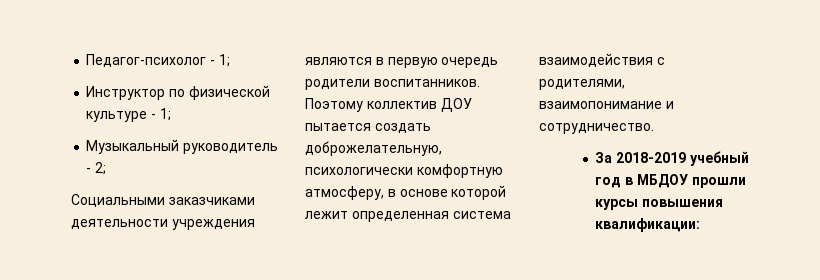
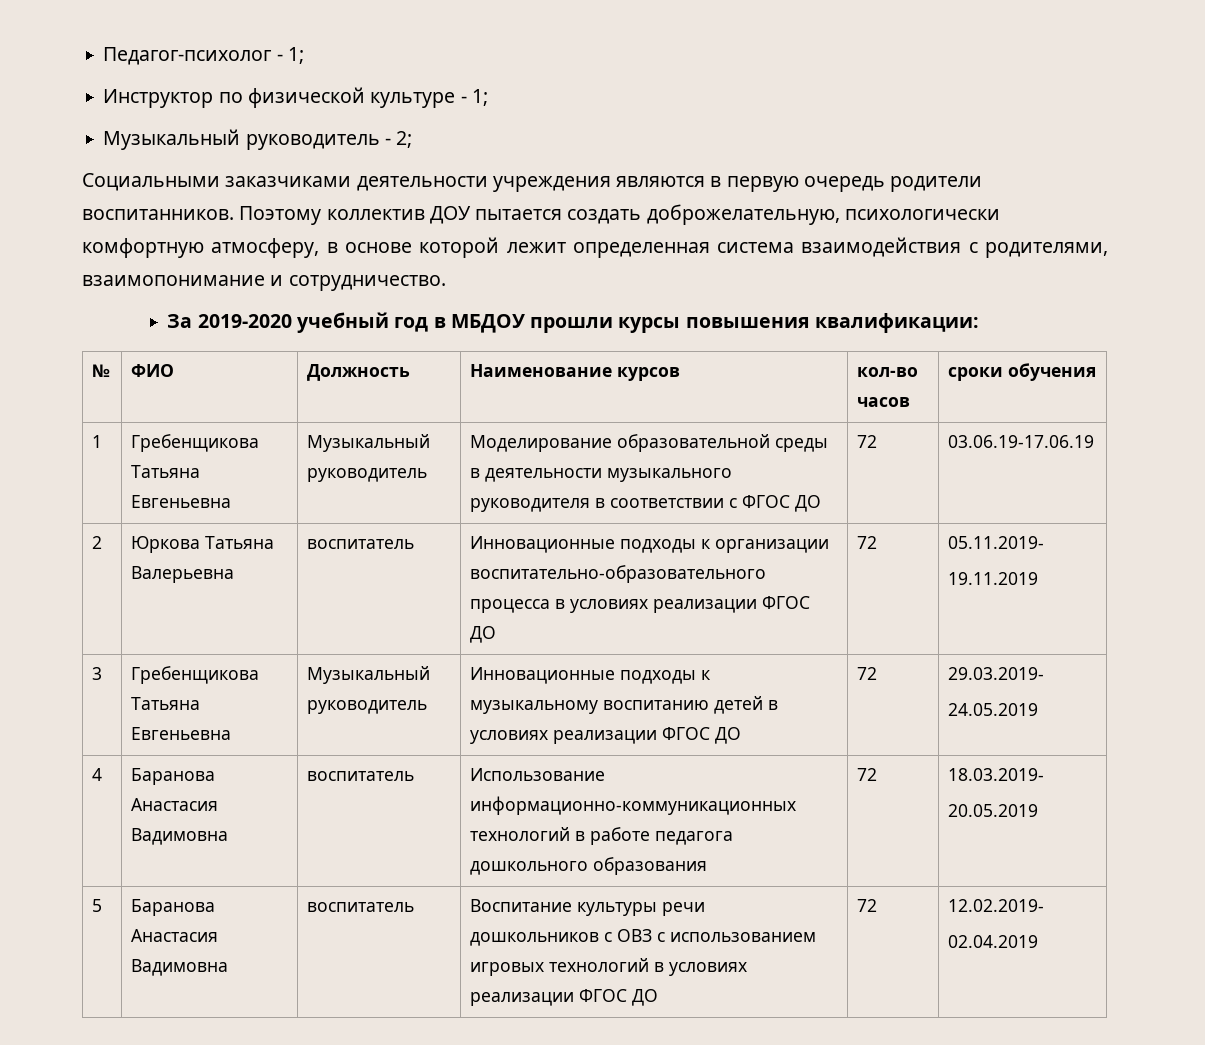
[616,152,687,163] 2018-2019 -> [197,314,292,328] 2019-2020
(701, 225) none -> [92,364,111,377] [131,364,175,377] [307,364,411,381] [470,364,681,381] [857,367,919,377] [857,397,911,407] [948,363,1097,381] [92,435,103,448] [131,434,260,452] [131,465,201,478] [131,495,232,508] [307,434,431,452] [307,468,428,482] [470,434,829,452] [470,468,733,482] [470,495,822,512] [857,435,878,448] [948,435,1095,448] [92,536,103,549] [131,536,275,553] [131,566,235,583] [307,539,415,549] [470,536,830,553] [470,565,767,583] [470,596,811,613] [470,626,497,643] [857,536,878,549] [948,536,1045,549] [948,572,1039,585] [92,667,103,680] [131,666,260,684] [131,697,201,710] [131,727,232,740] [307,666,431,684] [307,700,428,714] [470,667,712,684] [470,696,779,714] [470,727,742,744] [857,667,878,680] [948,667,1045,680] [948,703,1039,716] [92,768,103,781] [131,768,216,785] [131,798,219,811] [131,828,229,845] [307,771,415,781] [470,768,606,781] [470,796,797,815] [470,827,734,845] [470,857,708,875] [857,768,878,781] [948,768,1045,781] [948,804,1039,817] [92,899,103,912] [131,899,216,916] [131,929,219,942] [131,959,229,976] [307,902,415,912] [470,899,706,916] [470,929,817,946] [470,958,748,976] [470,989,659,1006] [857,899,878,912] [948,899,1045,912] [948,935,1039,948] // № | ФИО | Должность | Наименование курсов | кол-во часов | сроки обучения // 1 | Гребенщикова Татьяна Евгеньевна | Музыкальный руководитель | Моделирование образовательной среды в деятельности музыкального руководителя в соответствии с ФГОС ДО | 72 | 03.06.19-17.06.19 // 2 | Юркова Татьяна Валерьевна | воспитатель | Инновационные подходы к организации воспитательно-образовательного процесса в условиях реализации ФГОС ДО | 72 | 05.11.2019- // 19.11.2019 // 3 | Гребенщикова Татьяна Евгеньевна | Музыкальный руководитель | Инновационные подходы к музыкальному воспитанию детей в условиях реализации ФГОС ДО | 72 | 29.03.2019- // 24.05.2019 // 4 | Баранова Анастасия Вадимовна | воспитатель | Использование информационно-коммуникационных технологий в работе педагога дошкольного образования | 72 | 18.03.2019- // 20.05.2019 // 5 | Баранова Анастасия Вадимовна | воспитатель | Воспитание культуры речи дошкольников с ОВЗ с использованием игровых технологий в условиях реализации ФГОС ДО | 72 | 12.02.2019- // 02.04.2019

